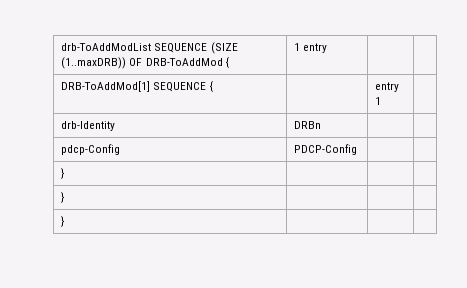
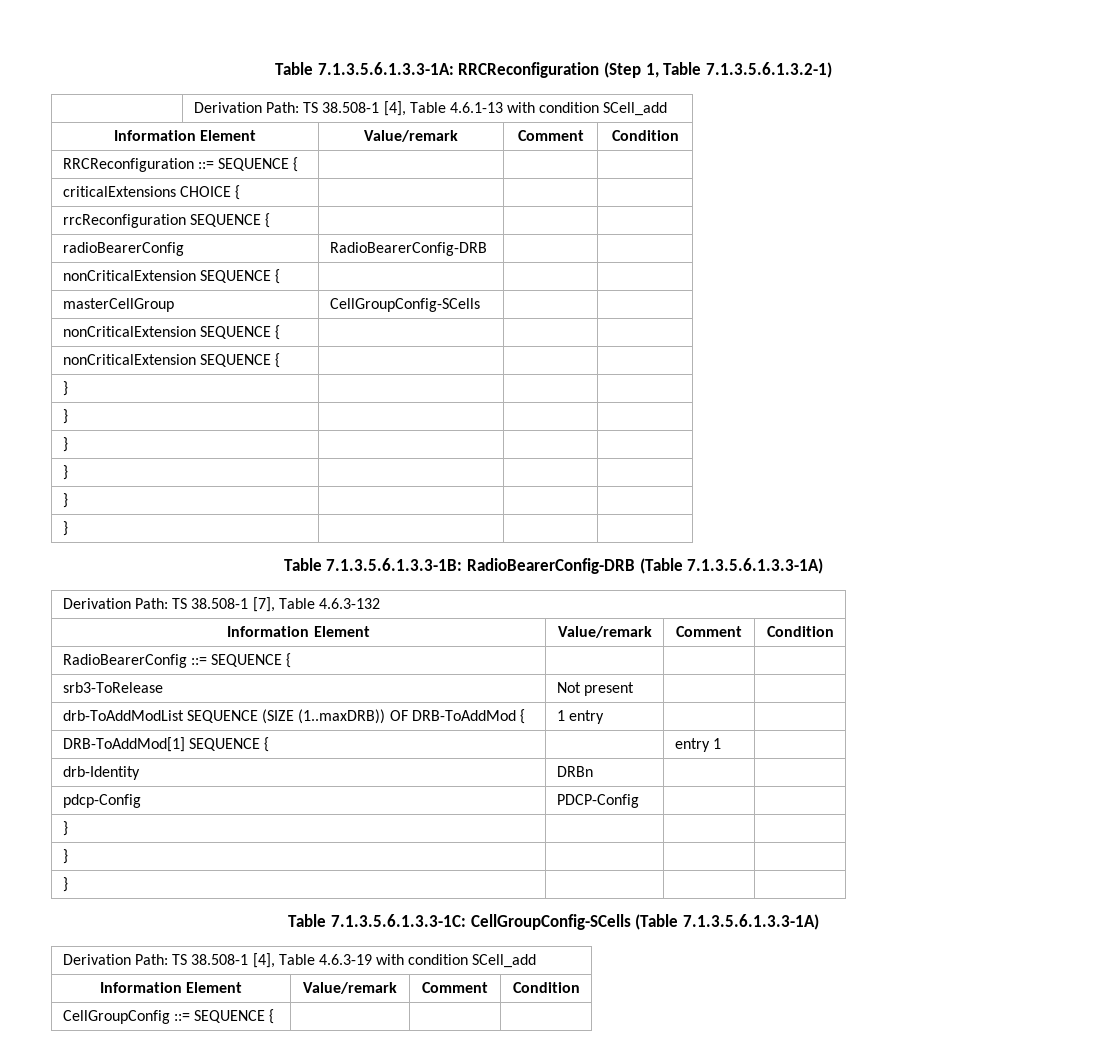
(61, 47) none -> [275,62,832,78] [193,101,668,116] [113,130,257,141] [364,130,458,142] [517,130,584,141] [611,130,679,141] [62,157,299,172] [62,185,241,200] [62,213,271,228] [62,242,184,256] [329,242,487,256] [62,269,281,284] [62,298,174,312] [329,298,480,312] [62,325,281,340] [62,353,281,368] [62,381,68,396] [62,409,68,424] [62,437,68,452] [62,465,68,480] [62,493,68,508] [62,521,68,536] [283,558,824,574] [62,597,380,612] [227,626,370,637] [557,626,652,638] [676,626,742,637] [766,626,834,637] [62,653,292,668] [62,682,163,693] [556,682,634,696] Table 7.1.3.5.6.1.3.3-1A: RRCReconfiguration (Step 1, Table 7.1.3.5.6.1.3.2-1) // | Derivation Path: TS 38.508-1 [4], Table 4.6.1-13 with condition SCell_add // Information Element | Value/remark | Comment | Condition // RRCReconfiguration ::= SEQUENCE { | | | // criticalExtensions CHOICE { | | | // rrcReconfiguration SEQUENCE { | | | // radioBearerConfig | RadioBearerConfig-DRB | | // nonCriticalExtension SEQUENCE { | | | // masterCellGroup | CellGroupConfig-SCells | | // nonCriticalExtension SEQUENCE { | | | // nonCriticalExtension SEQUENCE { | | | // } | | | // } | | | // } | | | // } | | | // } | | | // } | | | // Table 7.1.3.5.6.1.3.3-1B: RadioBearerConfig-DRB (Table 7.1.3.5.6.1.3.3-1A) // Derivation Path: TS 38.508-1 [7], Table 4.6.3-132 // Information Element | Value/remark | Comment | Condition // RadioBearerConfig ::= SEQUENCE { | | | // srb3-ToRelease | Not present | | //
(65, 221) none -> [288,914,819,930] [62,953,537,968] [99,982,243,993] [303,982,397,994] [422,982,488,993] [512,982,580,993] [62,1009,275,1024] // Table 7.1.3.5.6.1.3.3-1C: CellGroupConfig-SCells (Table 7.1.3.5.6.1.3.3-1A) // Derivation Path: TS 38.508-1 [4], Table 4.6.3-19 with condition SCell_add // Information Element | Value/remark | Comment | Condition // CellGroupConfig ::= SEQUENCE { | | |

